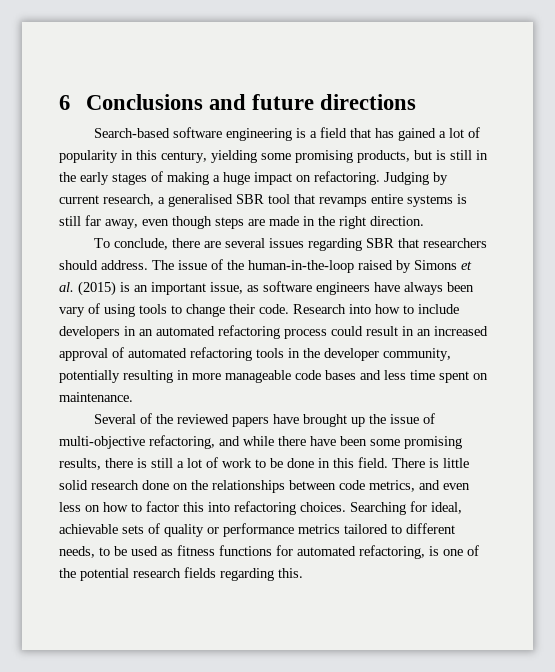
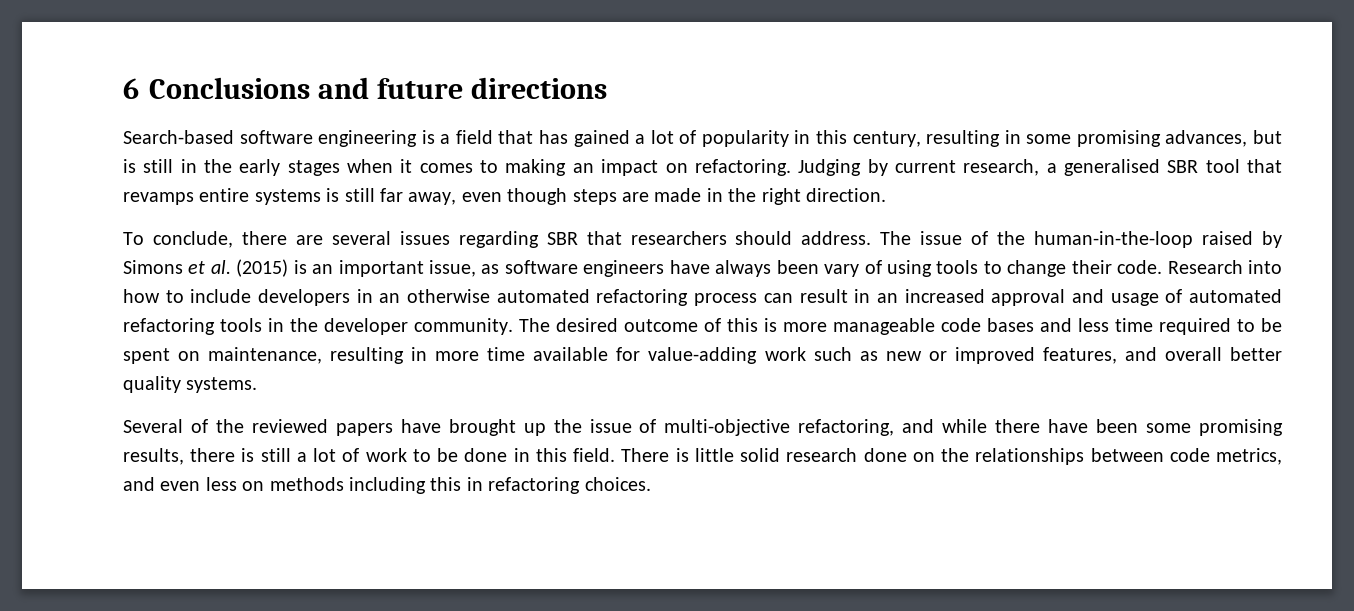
[211,150,410,163] yielding some promising products, -> [926,130,1248,147] resulting in some promising advances,
[151,171,250,185] of making a huge -> [347,159,594,176] when it comes to making an
(153, 332) none -> [407,289,491,303] otherwise
[331,326,363,336] could -> [763,293,793,303] can
(108, 354) none -> [1071,289,1159,306] and usage
[383,348,451,361] [59,370,189,383] community, potentially resulting in -> [414,318,777,335] community. The desired outcome of this is
[439,371,488,383] [59,392,133,402] spent on maintenance. -> [1159,318,1282,335] [123,347,1283,364] [123,376,258,393] required to be spent on maintenance, resulting in more time available for value-adding work such as new or improved features, and overall better quality systems.
[103,501,462,515] [59,523,455,537] [59,545,479,559] [59,567,303,581] how to factor this into refactoring choices. Searching for ideal, achievable sets of quality or performance metrics tailored to different needs, to be used as fitness functions for automated refactoring, is one of the potential research fields regarding this. -> [269,477,651,494] methods including this in refactoring choices.

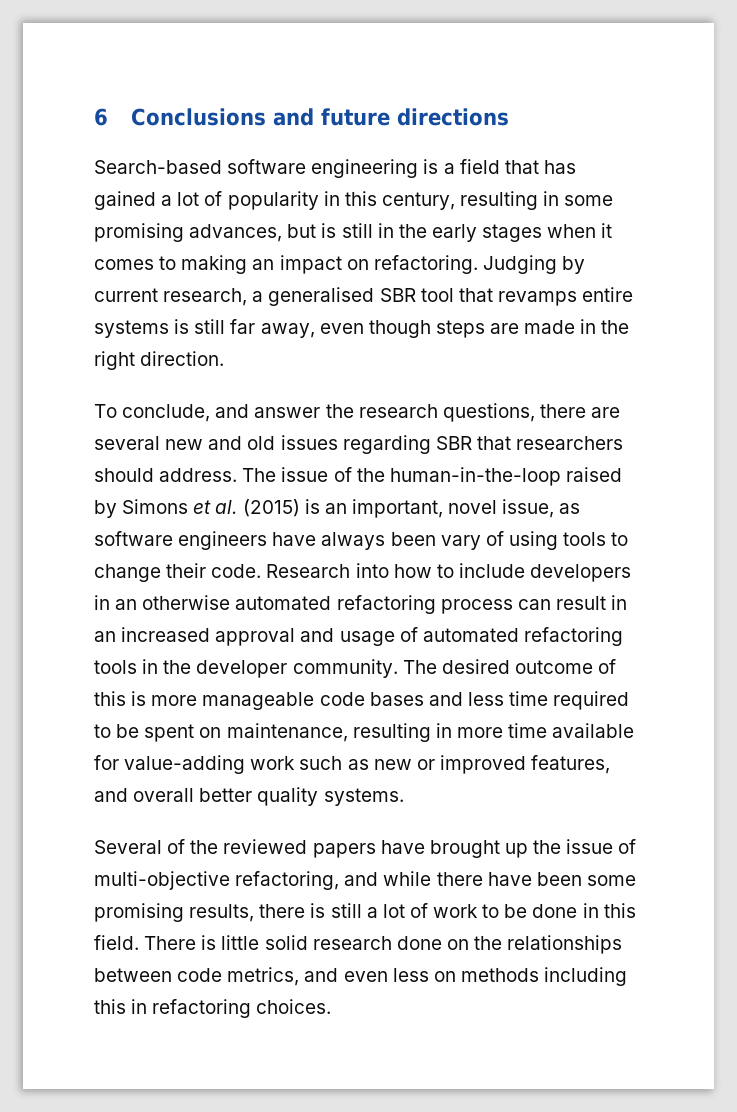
[241,231,391,245] there are several -> [215,403,621,422] [94,436,276,450] and answer the research questions, there are several new and old
[338,260,424,277] important -> [351,499,498,518] important, novel

